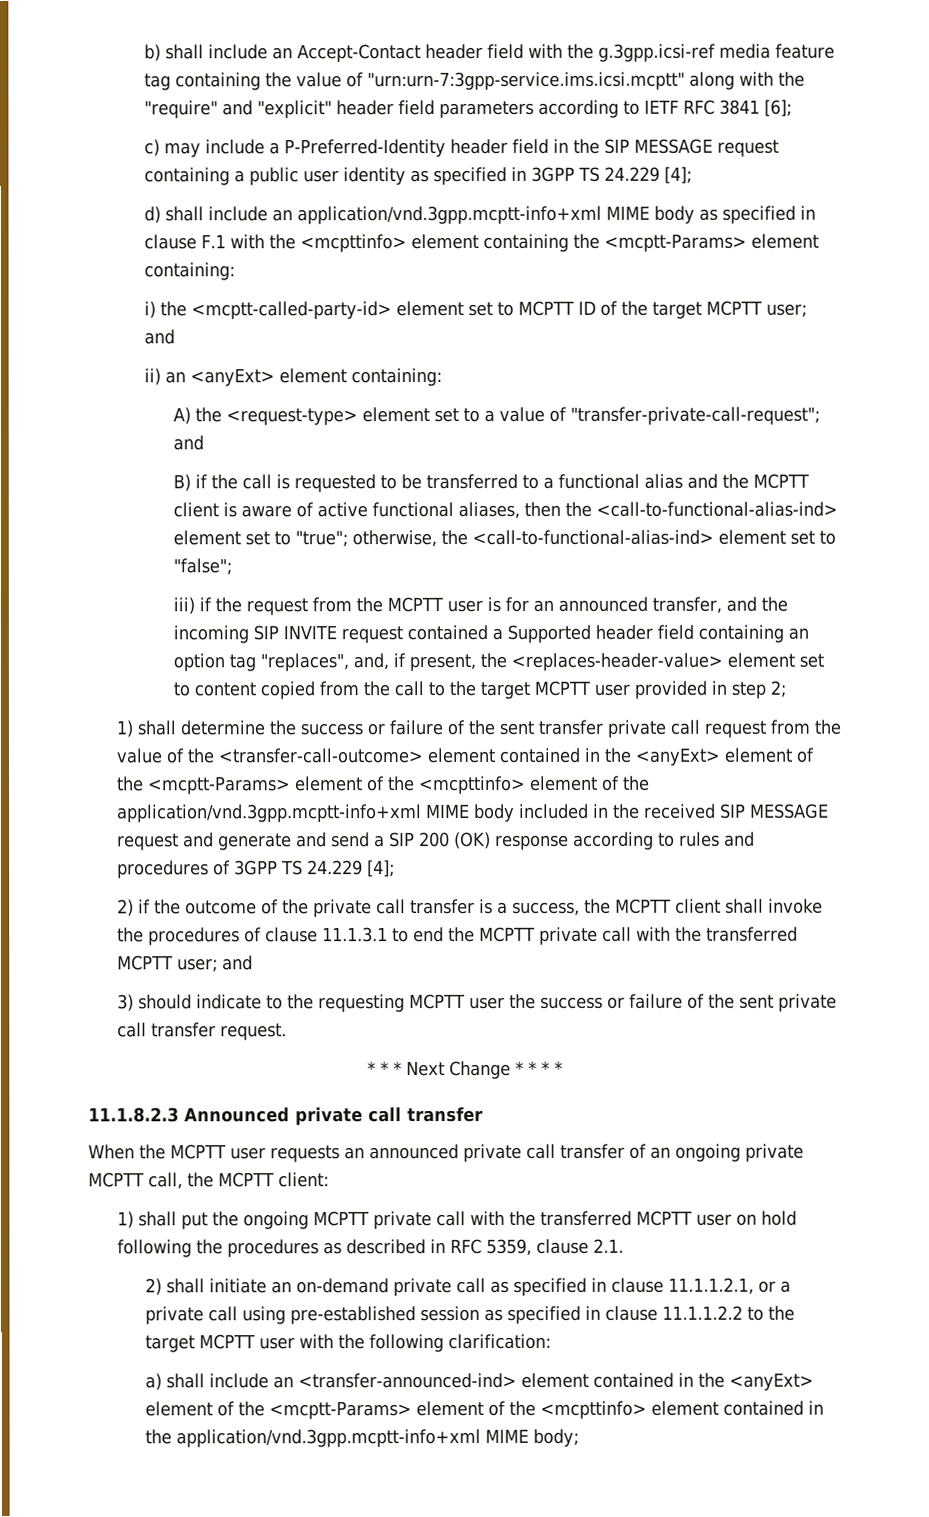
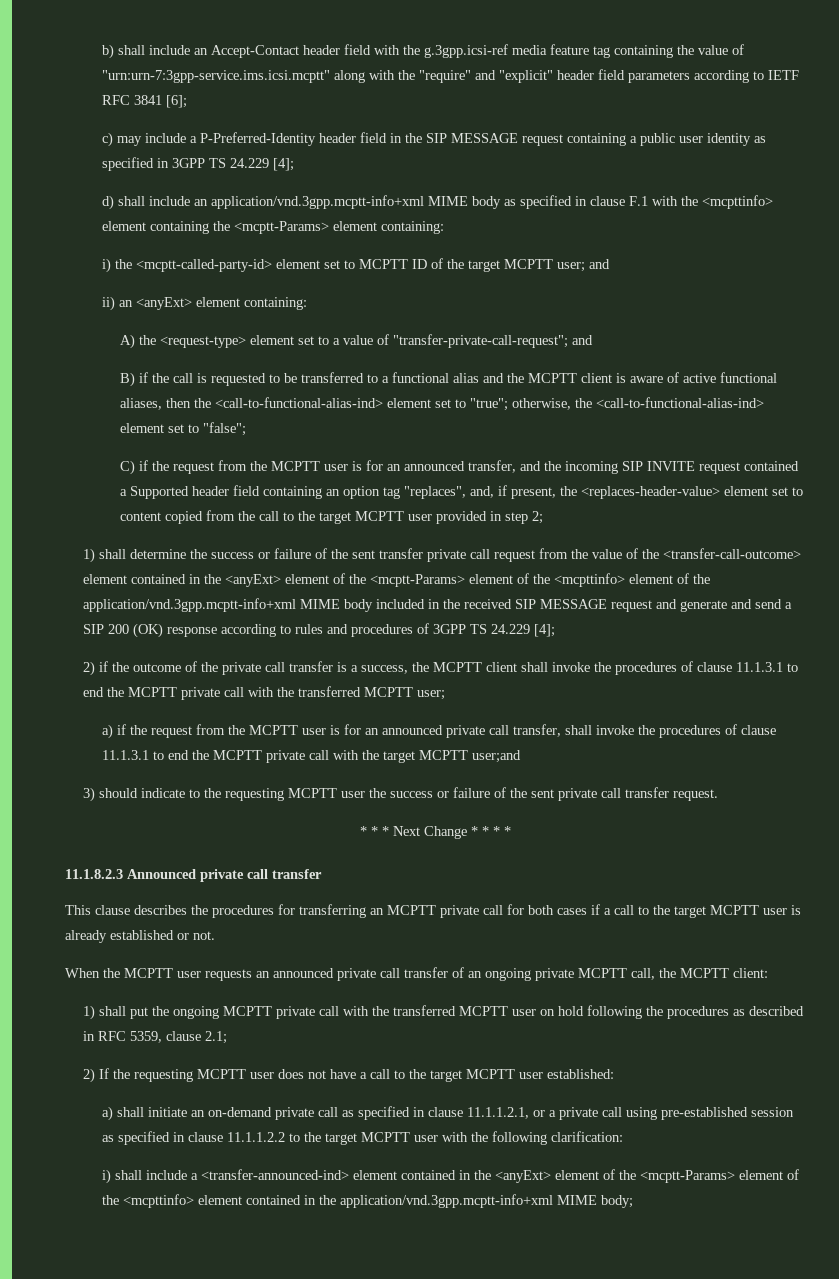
[172,597,195,615] iii) -> [120,460,136,475] C)
[221,955,253,971] and -> [101,724,776,739] [101,750,521,763] // a) if the request from the MCPTT user is for an announced private call transfer, shall invoke the procedures of clause 11.1.3.1 to end the MCPTT private call with the target MCPTT user;and
(483, 1114) none -> [65,904,801,918] [65,930,215,943] // This clause describes the procedures for transferring an MCPTT private call for both cases if a call to the target MCPTT user is already established or not.
[592,1238,624,1253] [145,1278,163,1296] 2.1. // 2) -> [205,1031,228,1044] [83,1068,615,1083] [101,1106,113,1121] 2.1; // 2) If the requesting MCPTT user does not have a call to the target MCPTT user established: // a)
[145,1373,295,1391] a) shall include an -> [101,1169,198,1184] i) shall include a

